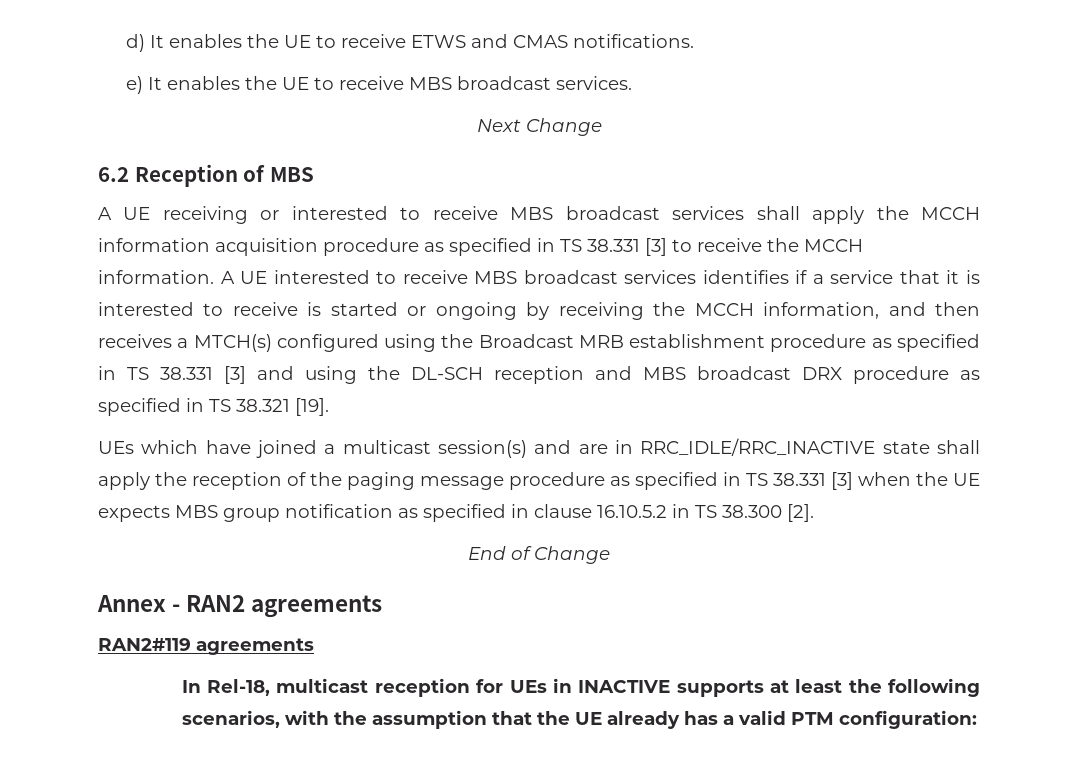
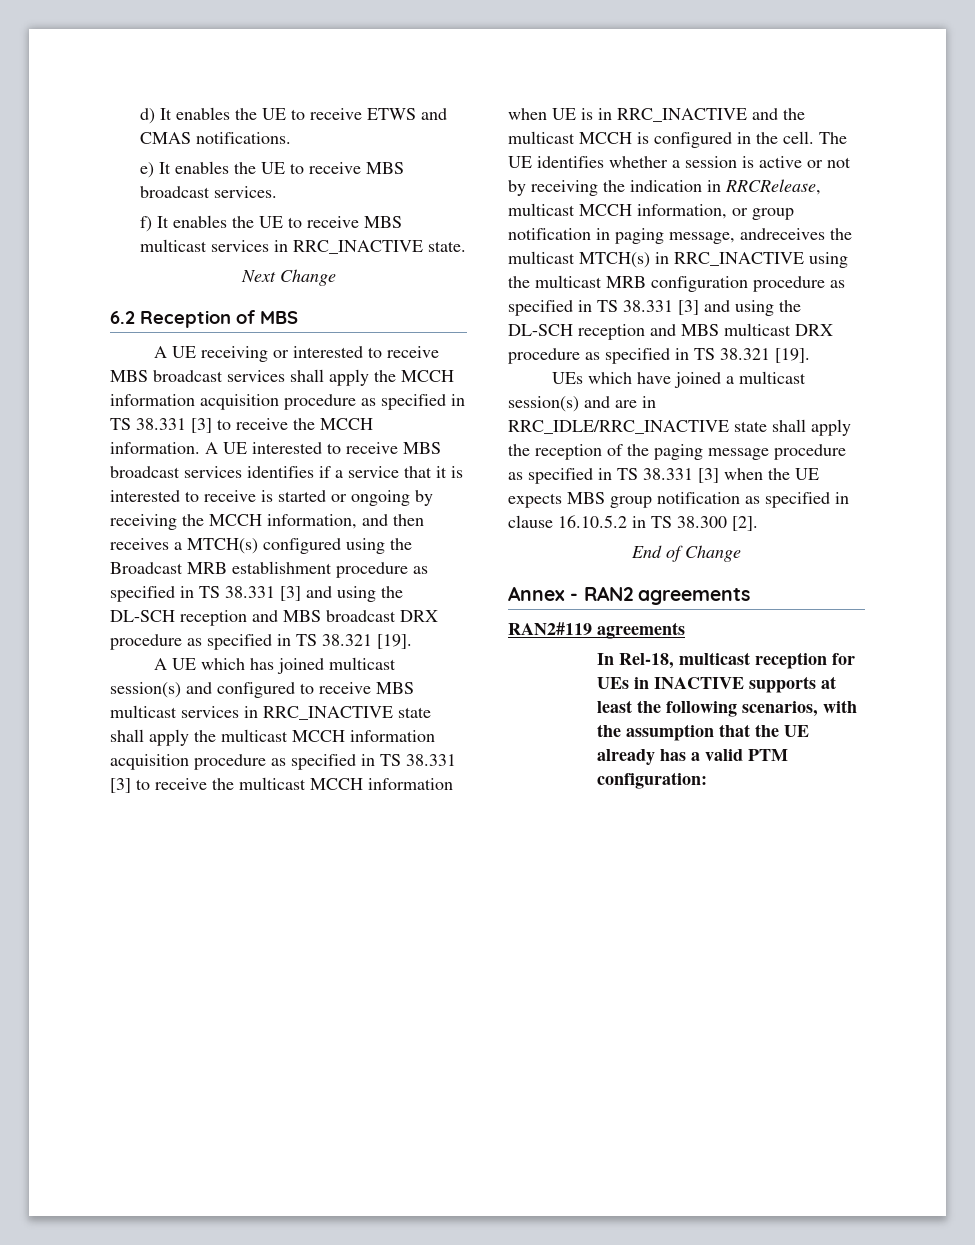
(632, 83) none -> [139,215,402,232] [139,239,466,254] // f) It enables the UE to receive MBS multicast services in RRC_INACTIVE state.
(329, 407) none -> [153,657,396,674] [110,682,414,698] [110,705,431,720] [110,729,435,746] [110,754,456,770] [110,777,453,793] [508,108,805,122] [508,131,847,148] [508,156,851,168] [508,179,821,196] [508,203,794,220] [508,228,852,244] [508,251,848,268] [508,275,845,292] [508,300,801,316] [508,323,833,340] [508,348,810,364] // A UE which has joined multicast session(s) and configured to receive MBS multicast services in RRC_INACTIVE state shall apply the multicast MCCH information acquisition procedure as specified in TS 38.331 [3] to receive the multicast MCCH information when UE is in RRC_INACTIVE and the multicast MCCH is configured in the cell. The UE identifies whether a session is active or not by receiving the indication in RRCRelease, multicast MCCH information, or group notification in paging message, andreceives the multicast MTCH(s) in RRC_INACTIVE using the multicast MRB configuration procedure as specified in TS 38.331 [3] and using the DL-SCH reception and MBS multicast DRX procedure as specified in TS 38.321 [19].

